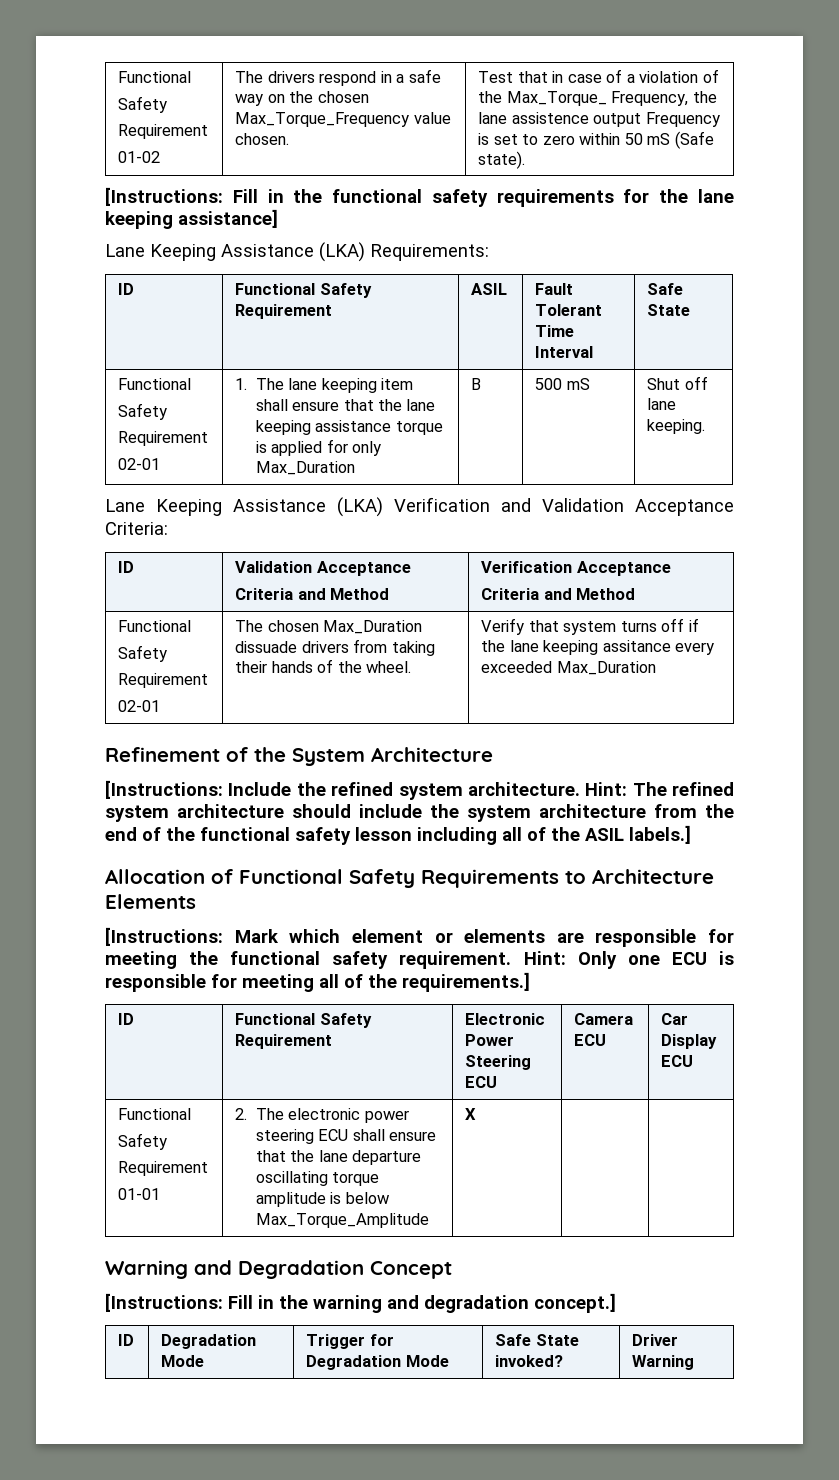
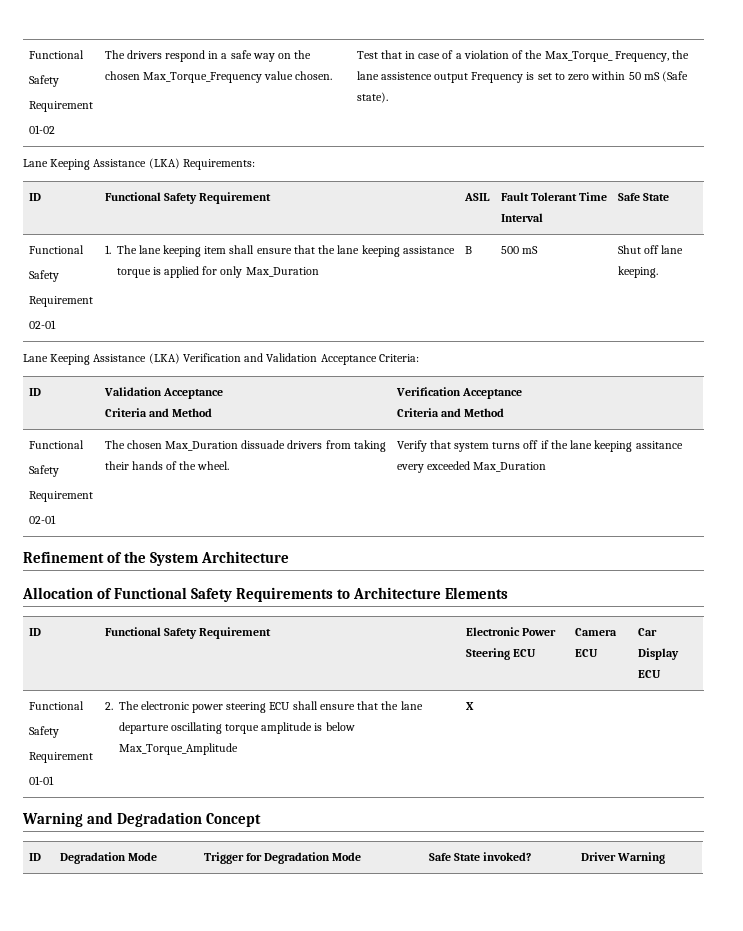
[105,187,735,207] [105,209,278,229] // [Instructions: Fill in the functional safety requirements for the lane keeping assistance] -> (388, 97) none
[105,780,734,800] [105,804,734,822] [105,825,691,845] // [Instructions: Include the refined system architecture. Hint: The refined system architecture should include the system architecture from the end of the functional safety lesson including all of the ASIL labels.] -> (290, 557) none
[105,927,734,947] [105,951,734,969] [105,972,530,992] // [Instructions: Mark which element or elements are responsible for meeting the functional safety requirement. Hint: Only one ECU is responsible for meeting all of the requirements.] -> (509, 593) none
[105,1293,616,1313] // [Instructions: Fill in the warning and degradation concept.] -> (262, 820) none

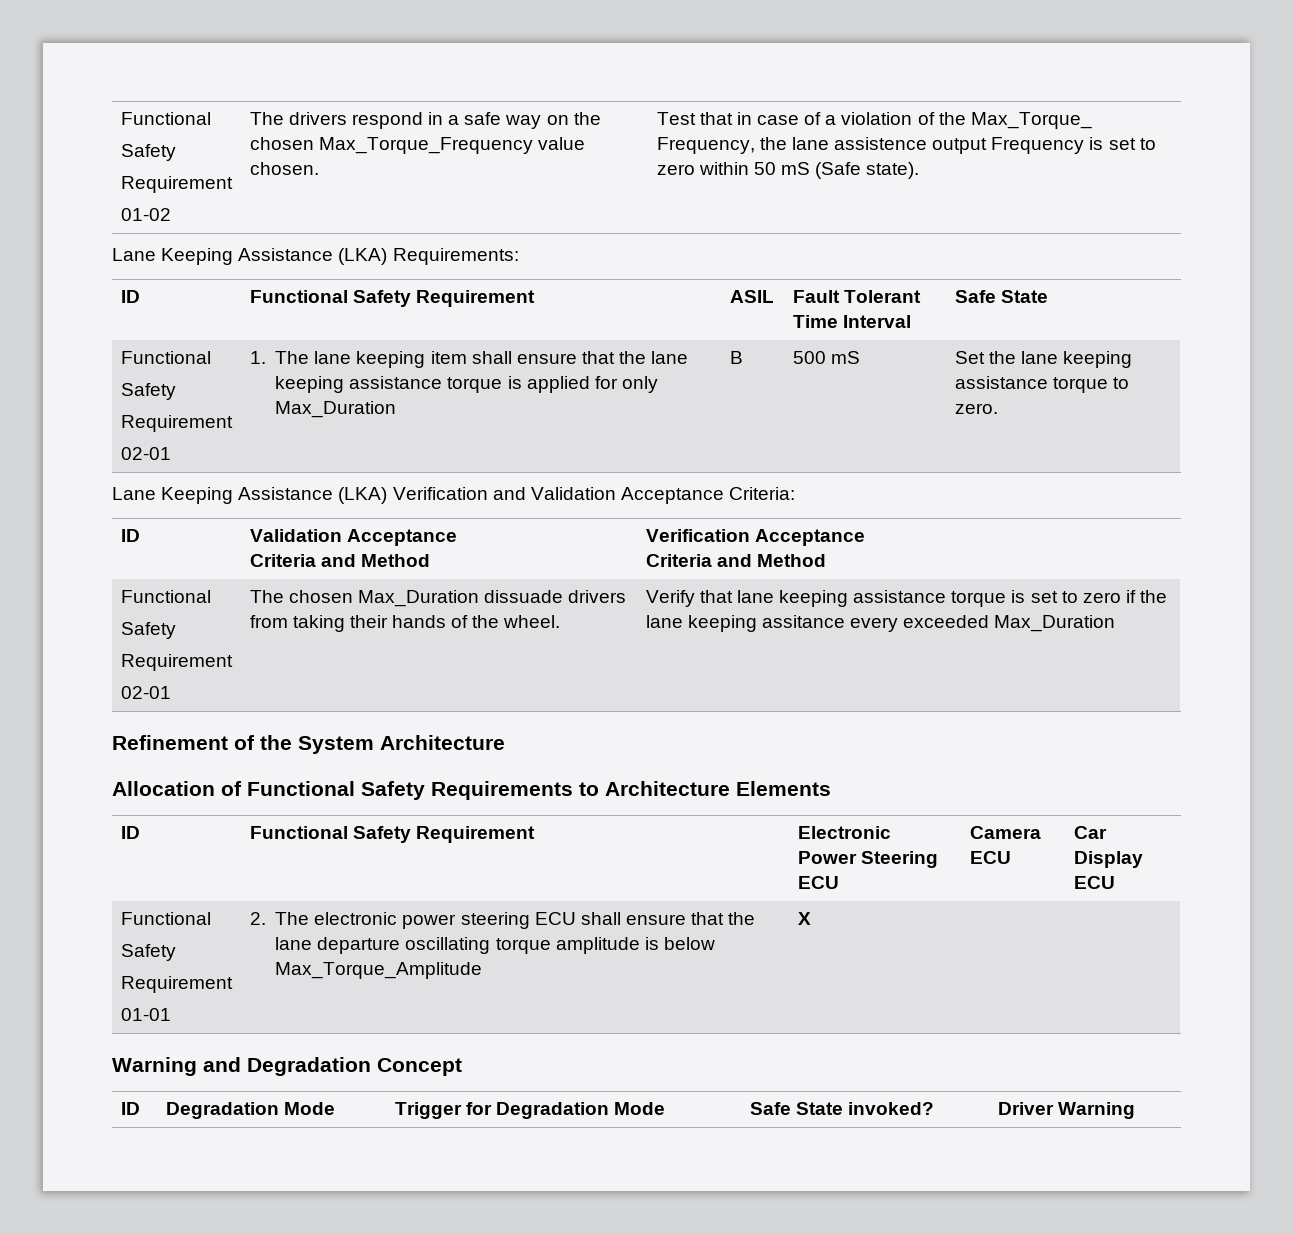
[617,245,683,254] [617,266,658,278] Shut off lane keeping. -> [954,351,1133,368] [954,376,1129,393] [954,403,998,414] Set the lane keeping assistance torque to zero.
[453,440,539,452] system turns off -> [736,590,1121,607] lane keeping assistance torque is set to zero

